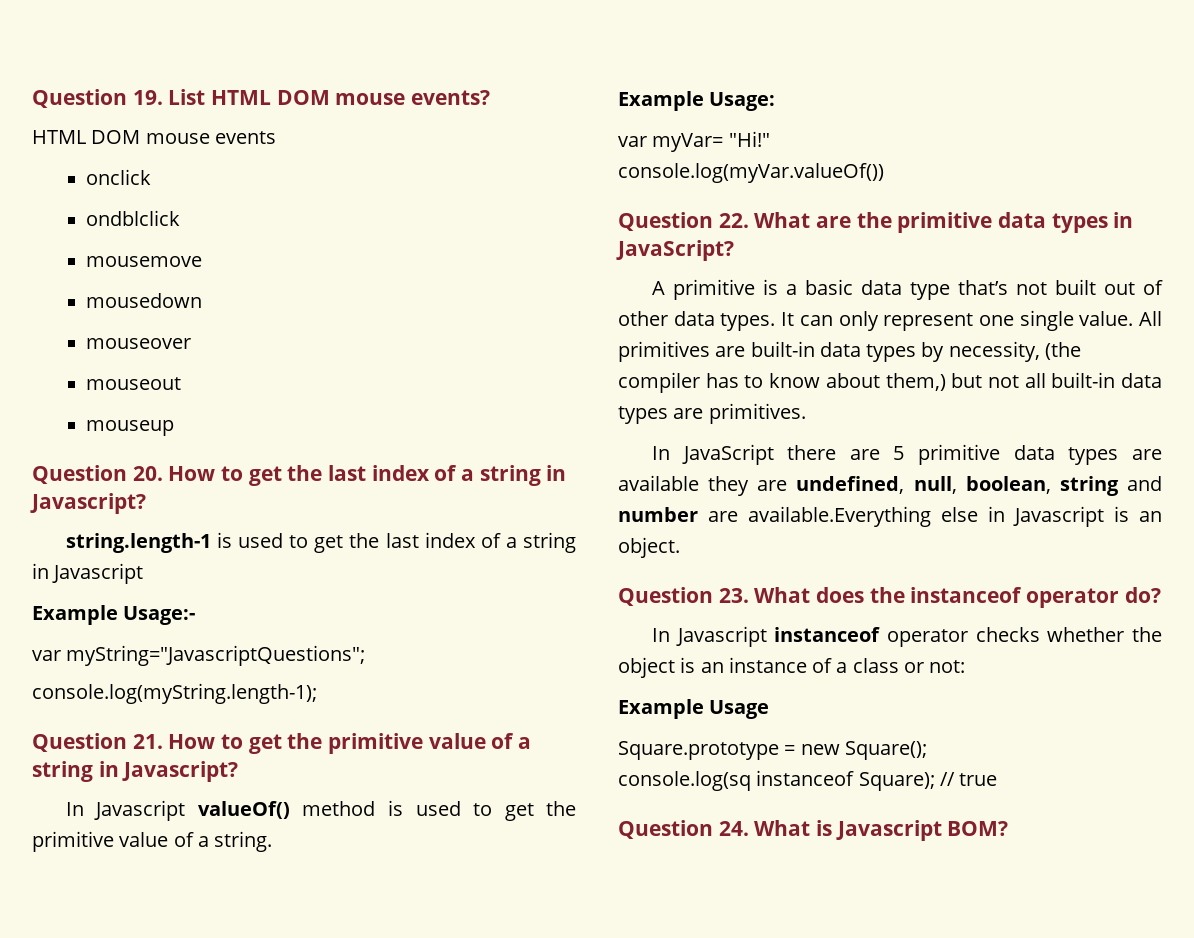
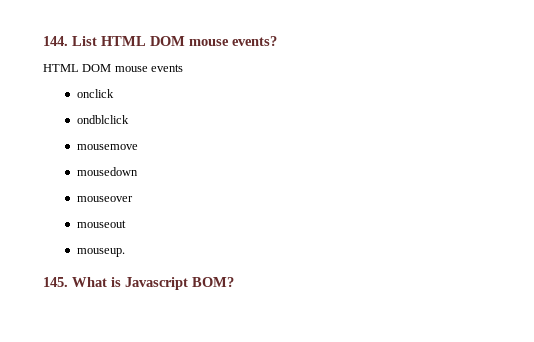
[32,89,163,108] Question 19. -> [43,36,68,46] 144.
[85,420,174,436] [32,465,567,486] [30,493,146,514] [65,532,576,553] [32,563,144,584] [32,605,196,625] [32,645,366,666] [32,683,317,704] [32,733,532,754] [32,761,239,782] [65,800,576,821] [32,831,273,852] [618,91,776,111] [618,131,770,152] [618,163,884,183] [618,212,1134,233] [616,240,734,261] [651,279,1163,300] [618,310,1162,331] [618,341,1081,362] [618,372,1162,393] [618,403,806,424] [651,444,1162,465] [618,475,1162,496] [618,506,1162,527] [618,537,680,558] [618,587,1161,608] [651,626,1162,647] [618,657,966,678] [618,699,770,719] [618,741,927,760] [618,770,998,791] [618,820,749,839] mouseup // Question 20. How to get the last index of a string in Javascript? // string.length-1 is used to get the last index of a string in Javascript // Example Usage:- // var myString="JavascriptQuestions"; // console.log(myString.length-1); // Question 21. How to get the primitive value of a string in Javascript? // In Javascript valueOf() method is used to get the primitive value of a string. // Example Usage: // var myVar= "Hi!" // console.log(myVar.valueOf()) // Question 22. What are the primitive data types in JavaScript? // A primitive is a basic data type that’s not built out of other data types. It can only represent one single value. All primitives are built-in data types by necessity, (the compiler has to know about them,) but not all built-in data types are primitives. // In JavaScript there are 5 primitive data types are available they are undefined, null, boolean, string and number are available.Everything else in Javascript is an object. // Question 23. What does the instanceof operator do? // In Javascript instanceof operator checks whether the object is an instance of a class or not: // Example Usage // Square.prototype = new Square(); // console.log(sq instanceof Square); // true // Question 24. -> [76,248,125,257] [43,277,68,287] mouseup. // 145.

